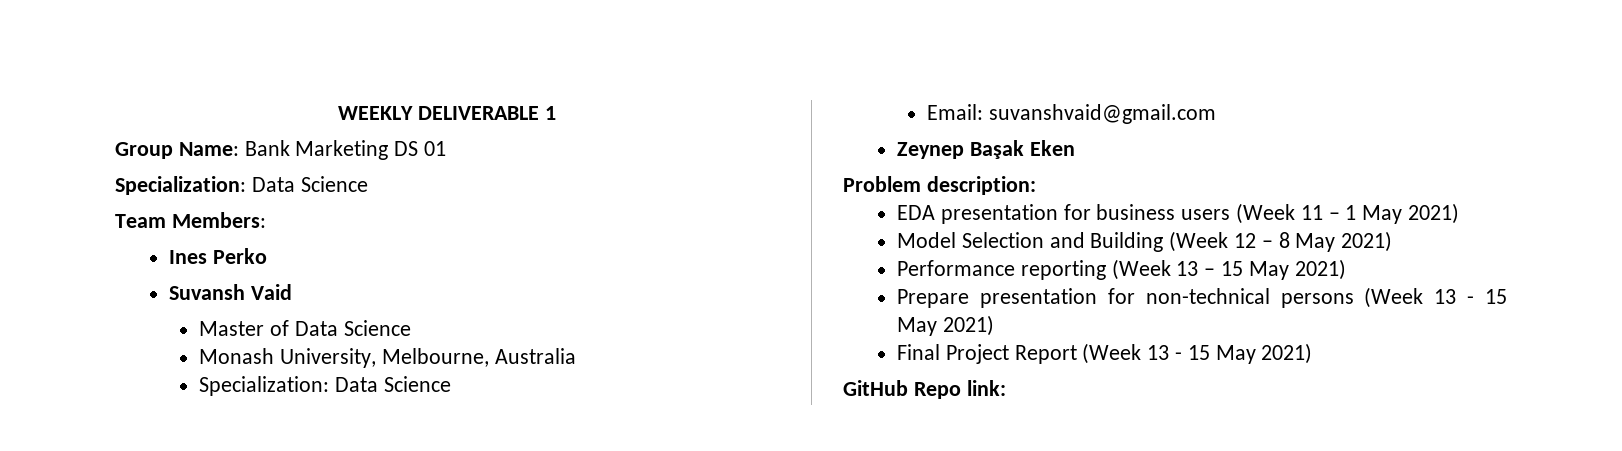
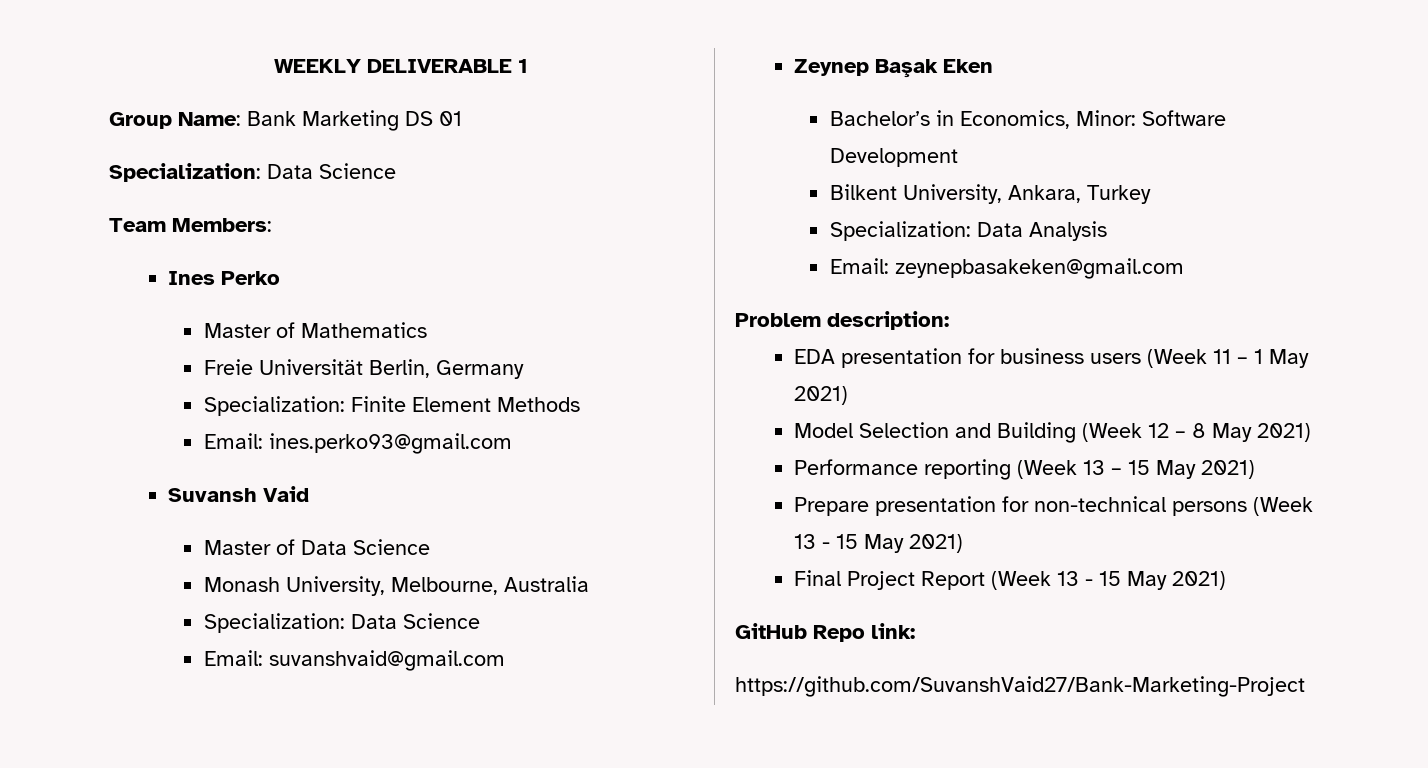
(267, 256) none -> [203,322,427,338] [203,359,524,379] [203,396,580,416] [203,433,512,454] // Master of Mathematics // Freie Universität Berlin, Germany // Specialization: Finite Element Methods // Email: ines.perko93@gmail.com
(1075, 148) none -> [829,110,1226,129] [829,148,958,167] [829,184,1151,204] [829,221,1107,241] [829,258,1184,279] // Bachelor’s in Economics, Minor: Software Development // Bilkent University, Ankara, Turkey // Specialization: Data Analysis // Email: zeynepbasakeken@gmail.com
(1006, 388) none -> [735,676,1305,697] // https://github.com/SuvanshVaid27/Bank-Marketing-Project

